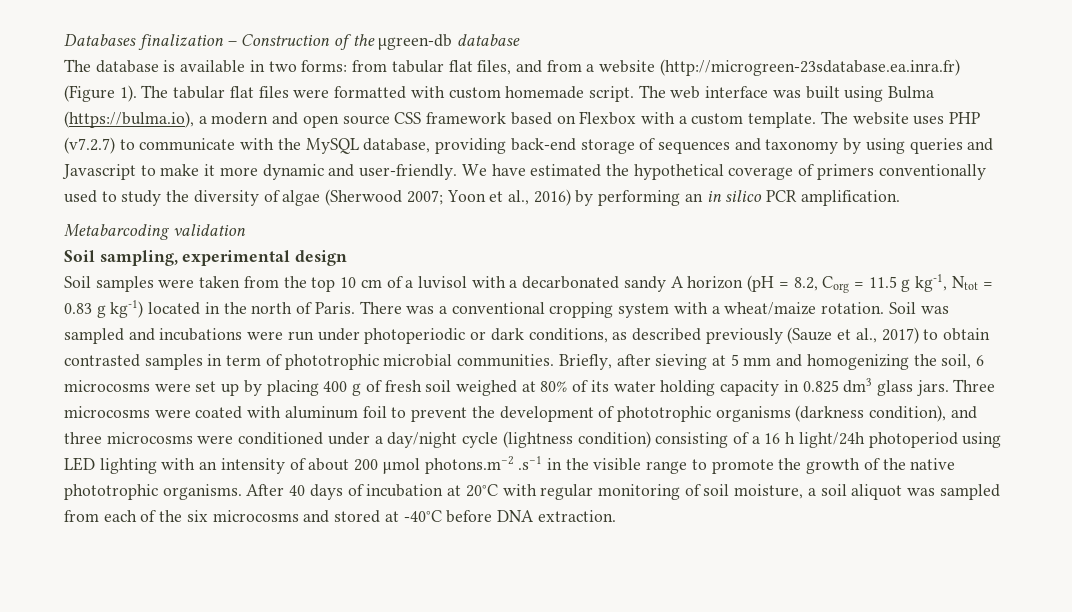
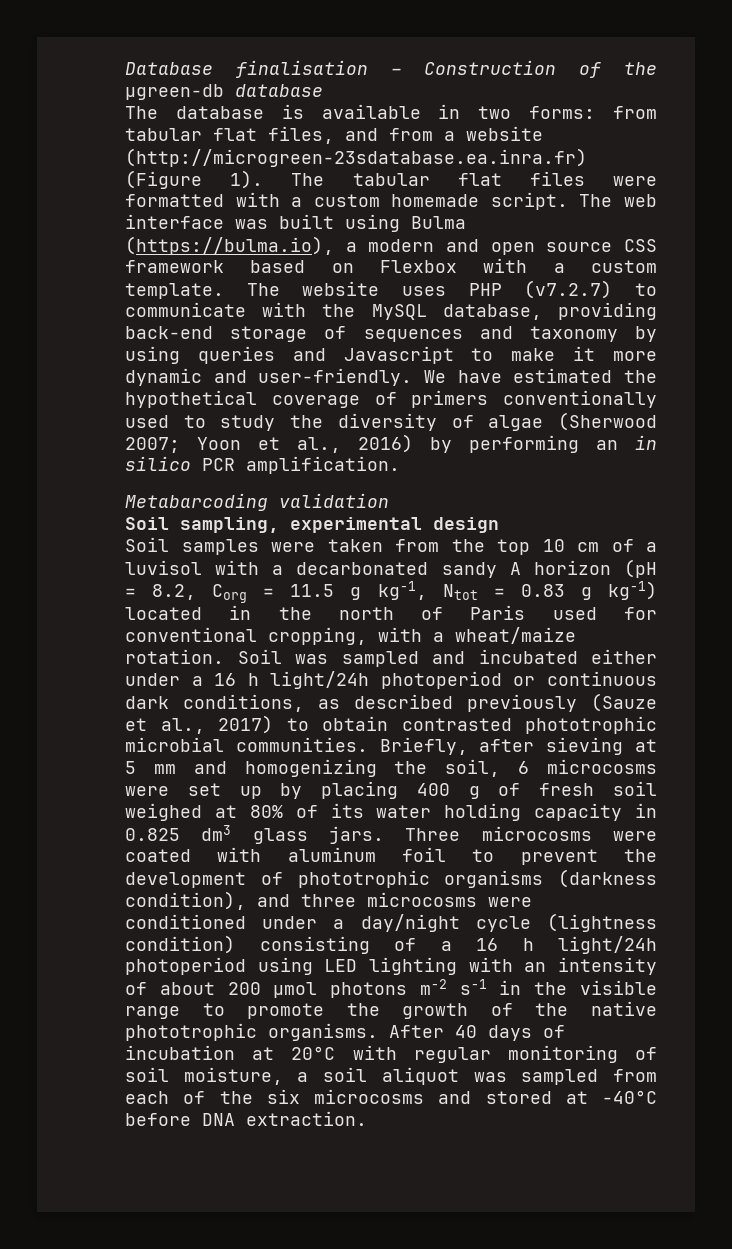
[64,34,224,50] Databases finalization -> [125,60,368,78] Database finalisation
(445, 92) none -> [291,197,303,207] a
[314,301,670,318] Paris. There was a conventional cropping system -> [470,605,657,620] [125,627,367,645] Paris used for conventional cropping,
[159,328,487,344] incubations were run under photoperiodic or -> [478,649,657,664] [125,671,657,689] incubated either under a 16 h light/24h photoperiod or continuous
[144,354,282,370] samples in term of -> (512, 724) none
[424,456,543,474] photons.m−2 .s−1 -> [330,979,487,998] photons m−2 s−1

